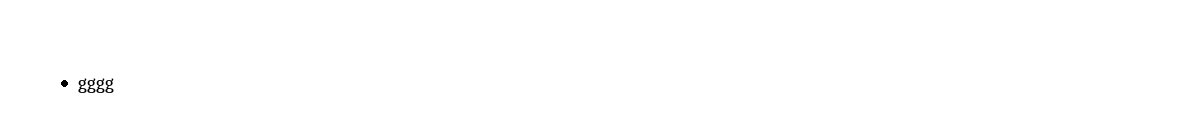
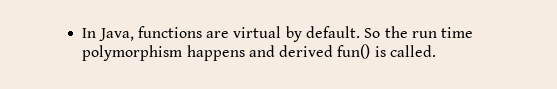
[77,78,114,93] gggg -> [82,26,474,42] [82,44,437,61] In Java, functions are virtual by default. So the run time polymorphism happens and derived fun() is called.

